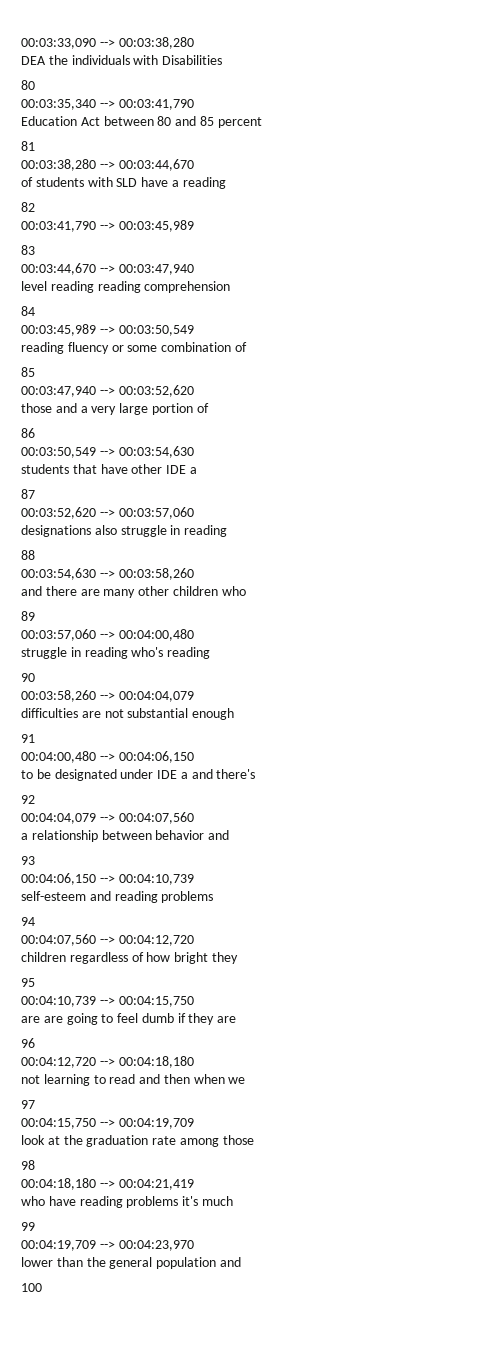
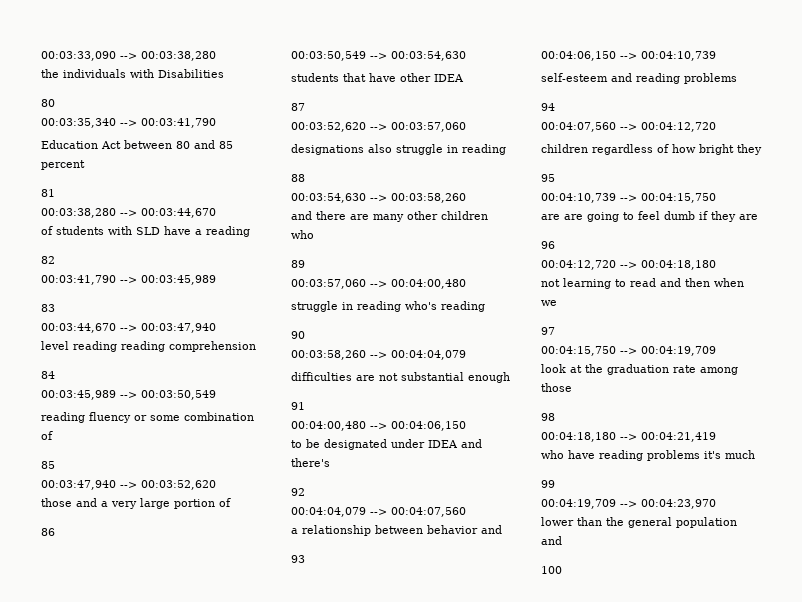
[21,56,46,65] DEA -> (216, 56) none
[166,465,197,474] IDE a -> [434,74,464,82] IDEA
[157,770,188,779] IDE a -> [428,440,458,448] IDEA

